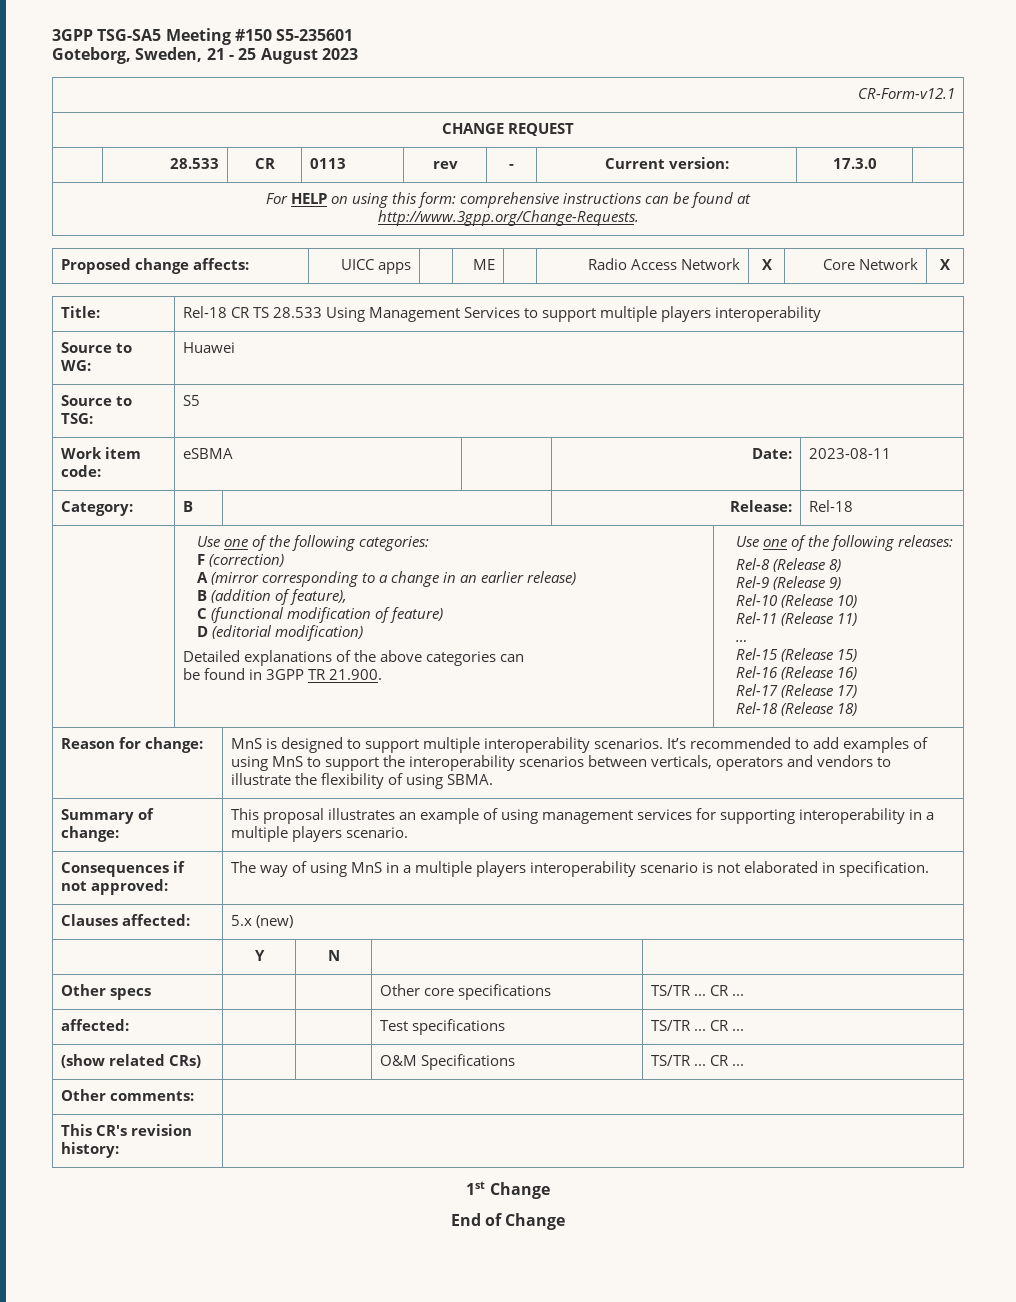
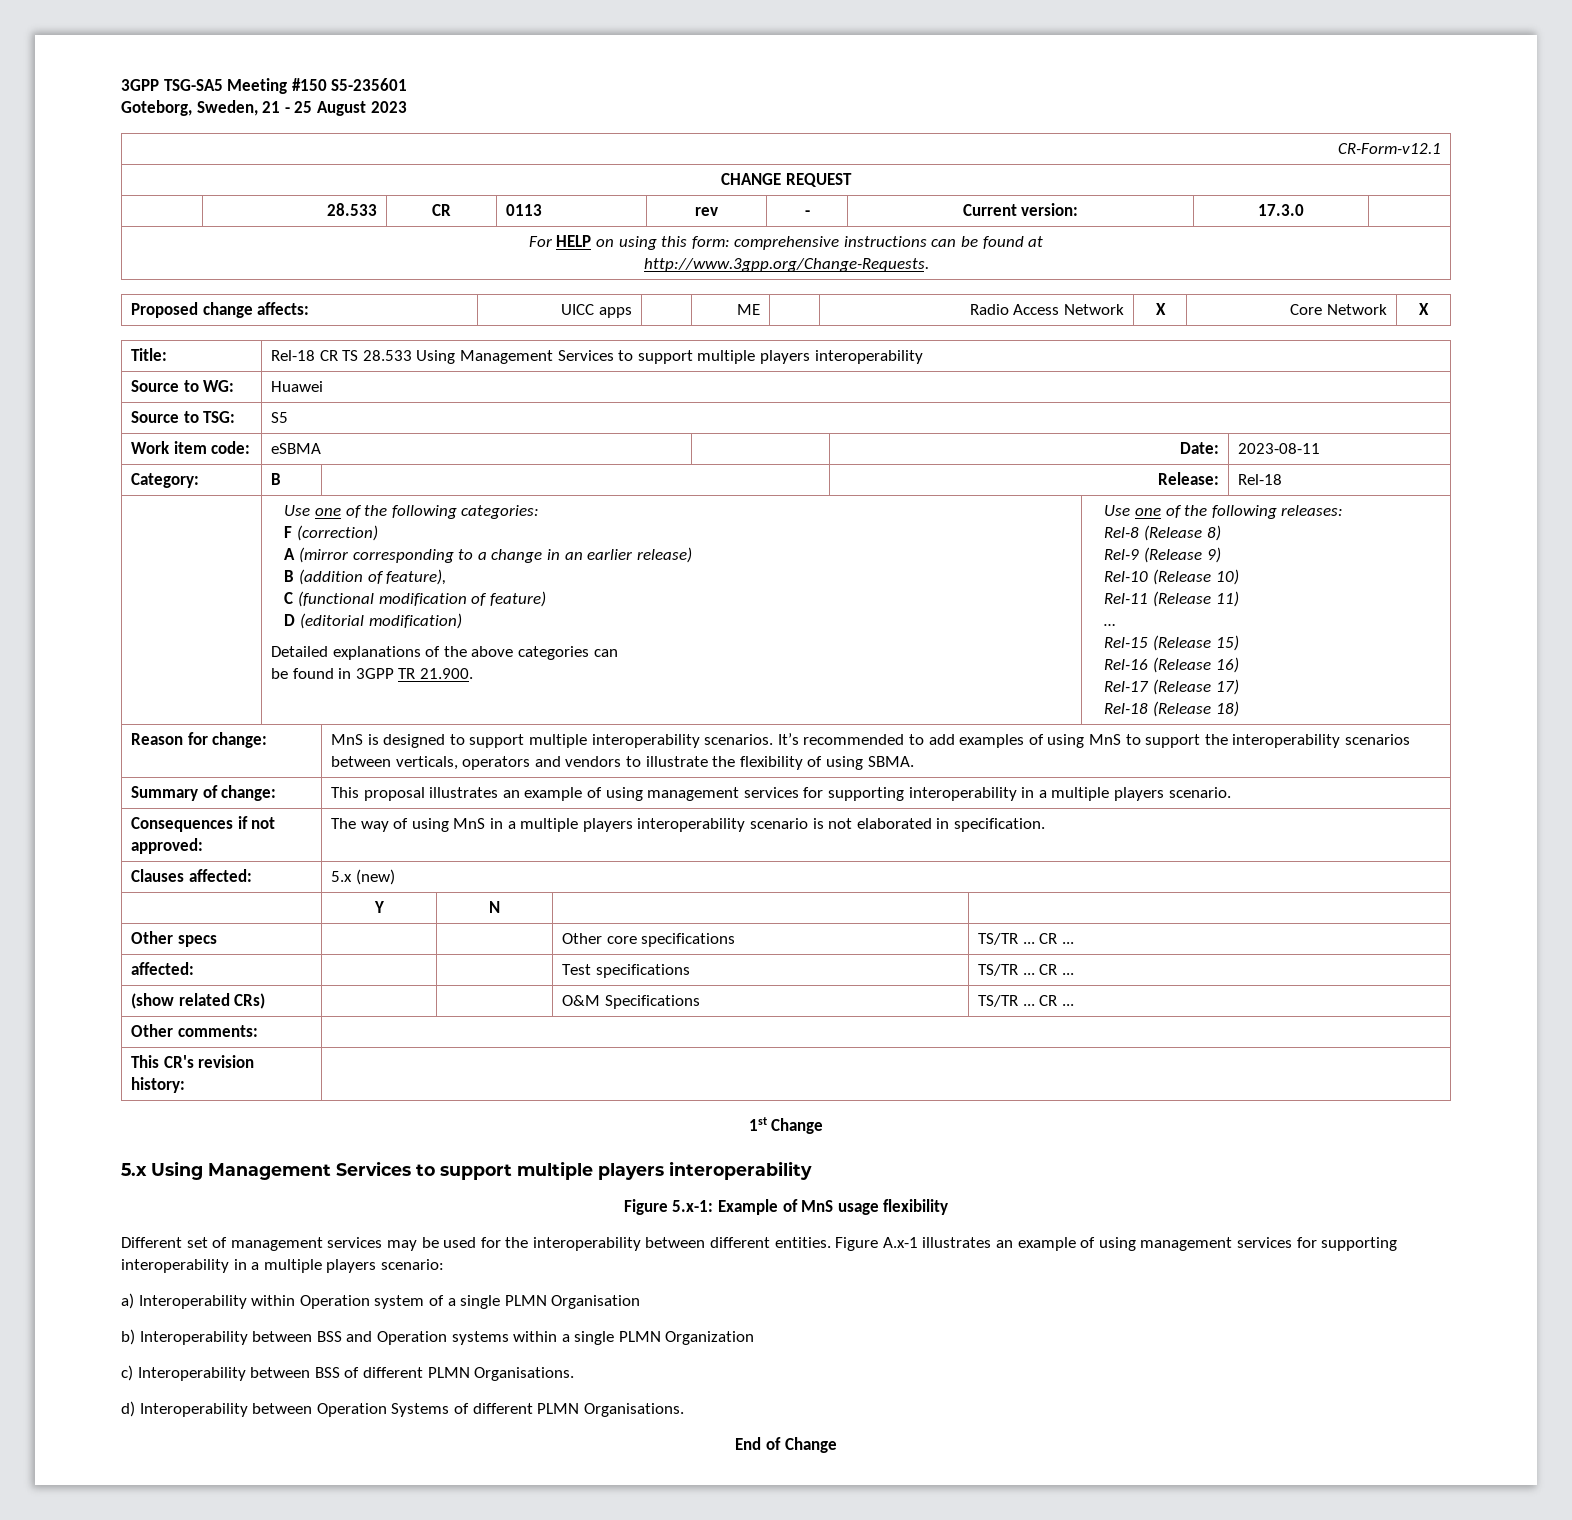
(550, 1190) none -> [121,1161,812,1180] [623,1199,949,1215] [121,1237,1398,1251] [121,1259,444,1273] [121,1293,641,1309] [121,1329,755,1345] [121,1365,575,1381] [121,1401,684,1417] // 5.x Using Management Services to support multiple players interoperability // Figure 5.x-1: Example of MnS usage flexibility // Different set of management services may be used for the interoperability between different entities. Figure A.x-1 illustrates an example of using management services for supporting interoperability in a multiple players scenario: // a) Interoperability within Operation system of a single PLMN Organisation // b) Interoperability between BSS and Operation systems within a single PLMN Organization // c) Interoperability between BSS of different PLMN Organisations. // d) Interoperability between Operation Systems of different PLMN Organisations.

